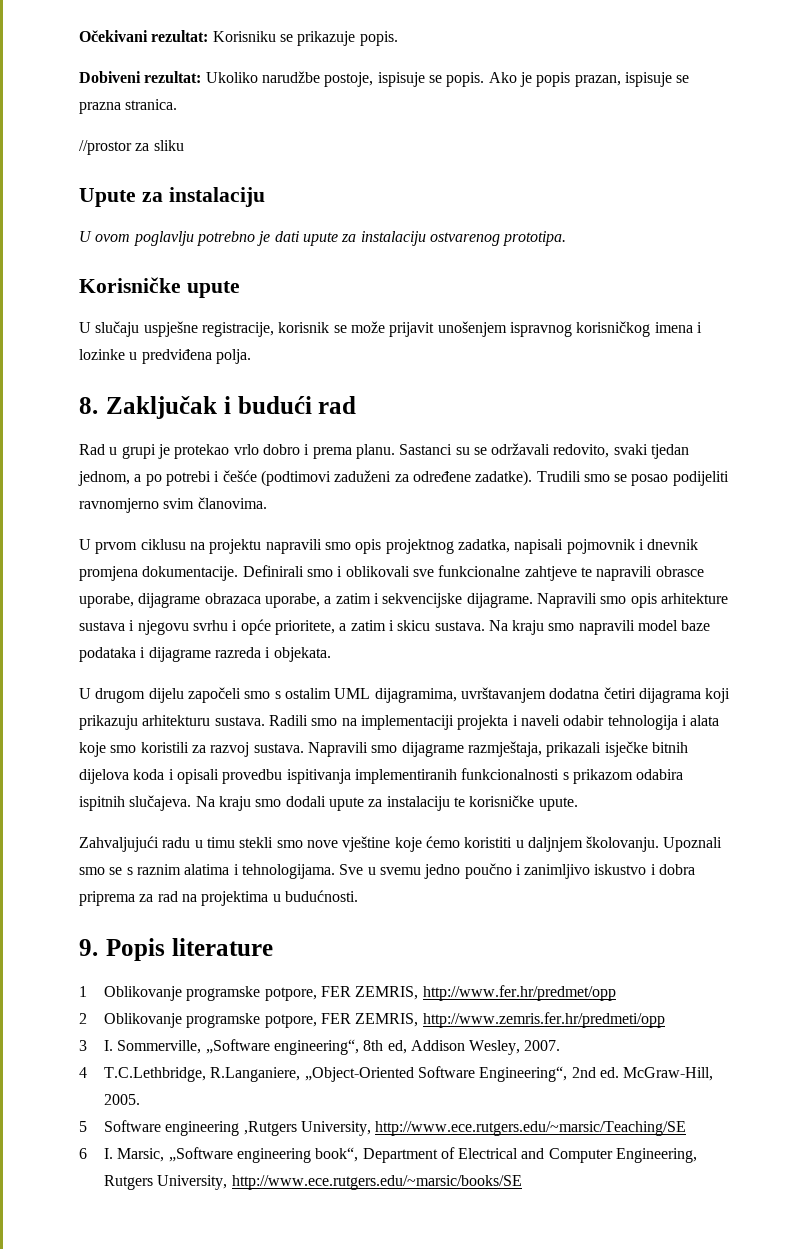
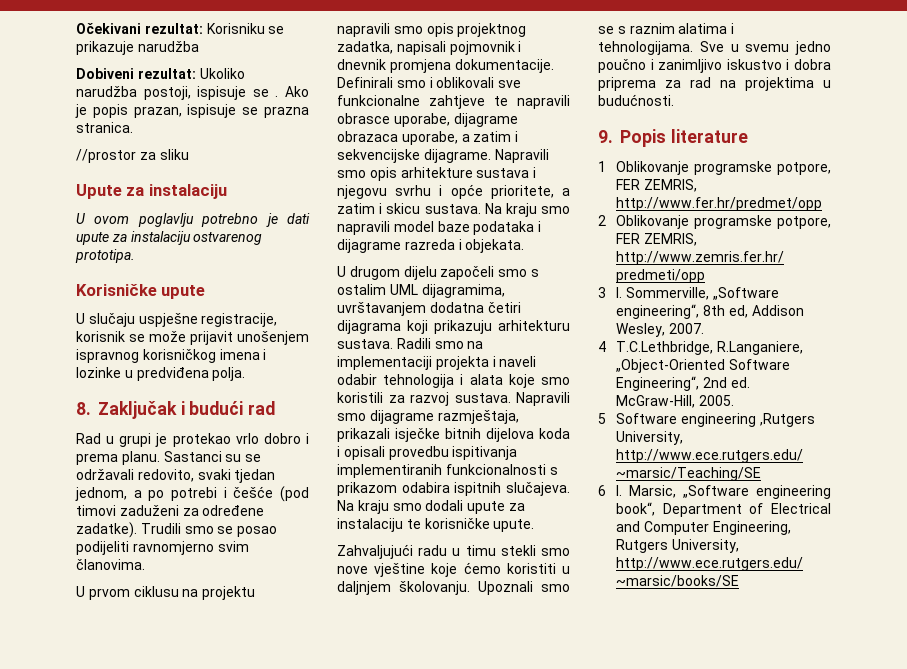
[359,31,398,46] popis. -> [137,41,199,52] narudžba
[261,71,485,87] narudžbe postoje, ispisuje se popis. -> [76,86,279,100] narudžba postoji, ispisuje se .
[260,470,331,486] (podtimovi -> [280,486,309,502] [76,505,116,516] (pod timovi

